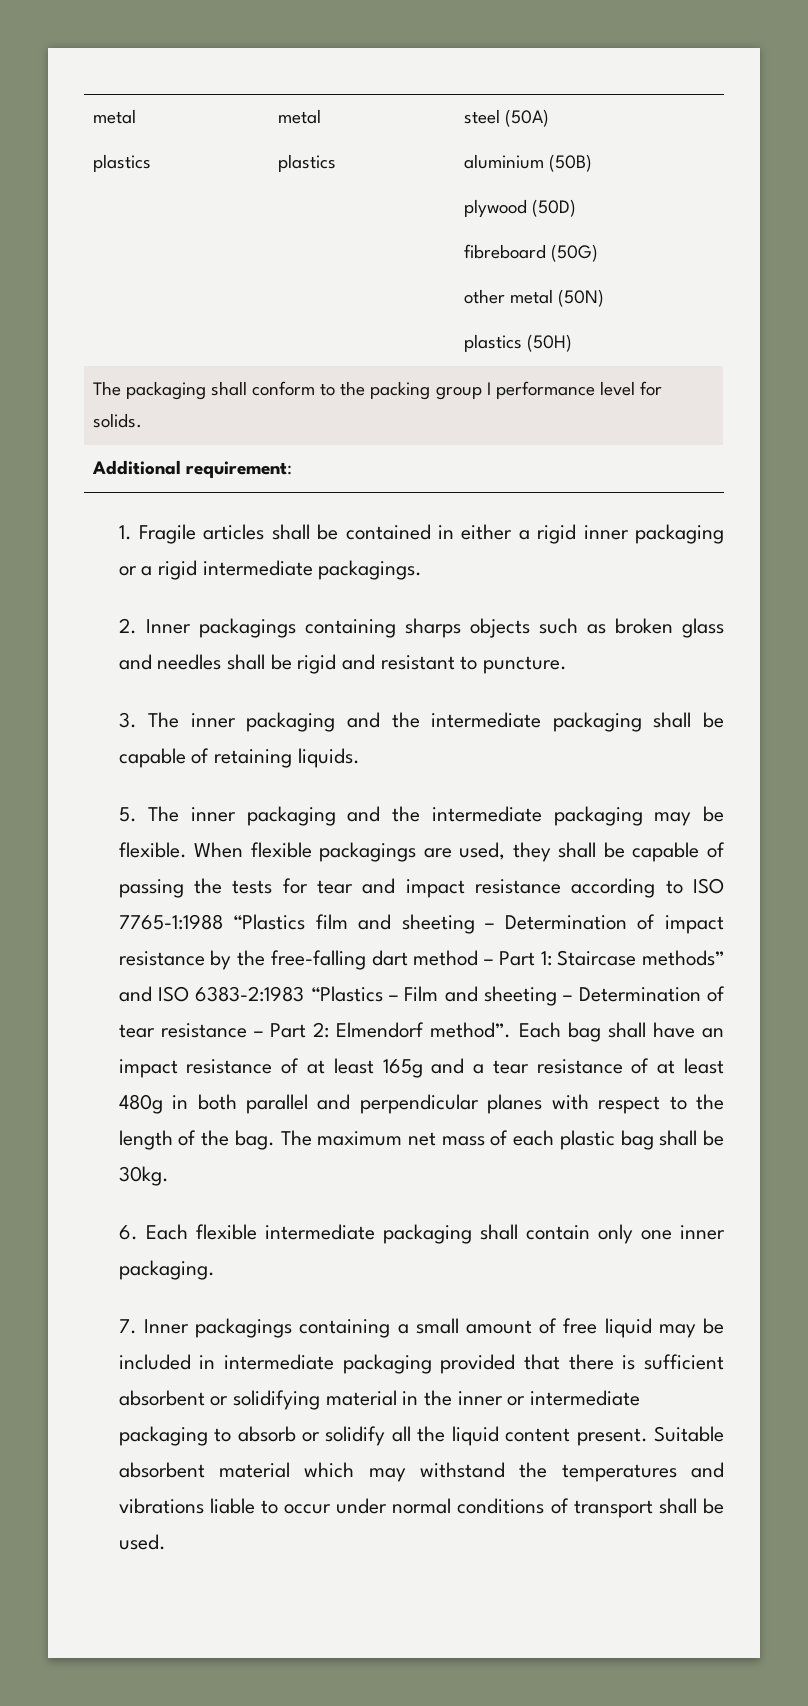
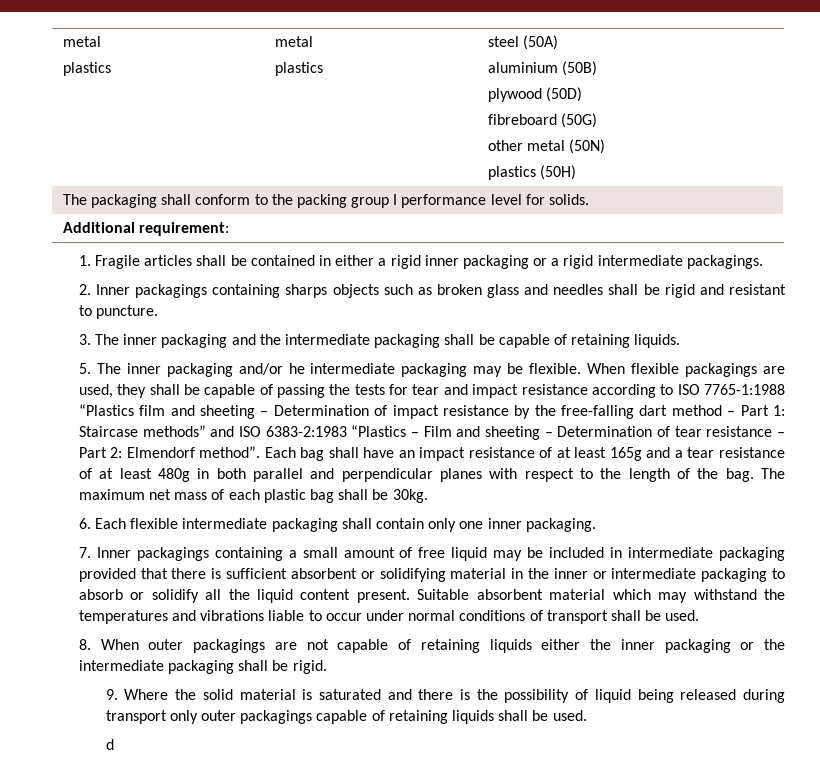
[347,806,421,822] and the -> [238,363,305,375] and/or he
(166, 1542) none -> [78,639,785,653] [78,660,327,674] [105,689,785,703] [105,710,587,724] [105,739,114,750] // 8. When outer packagings are not capable of retaining liquids either the inner packaging or the intermediate packaging shall be rigid. // 9. Where the solid material is saturated and there is the possibility of liquid being released during transport only outer packagings capable of retaining liquids shall be used. // d

